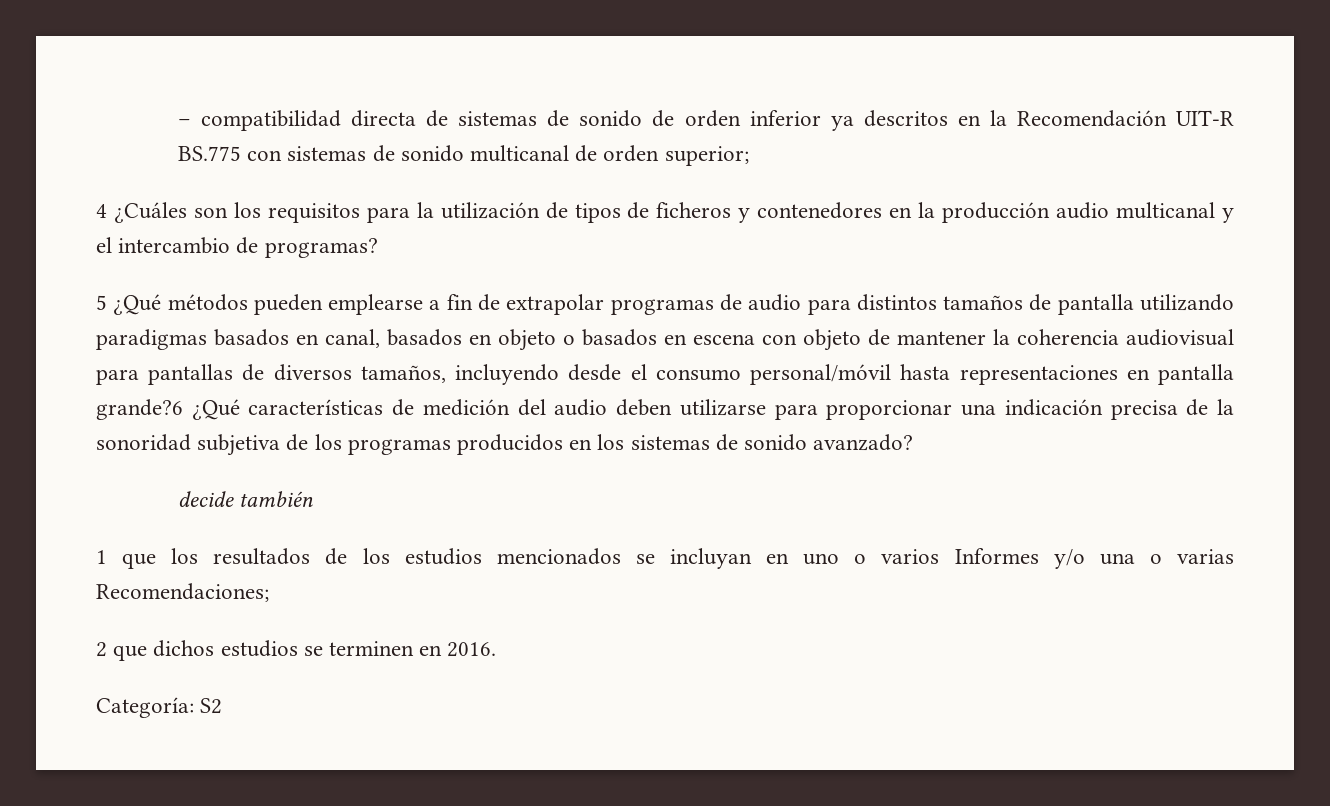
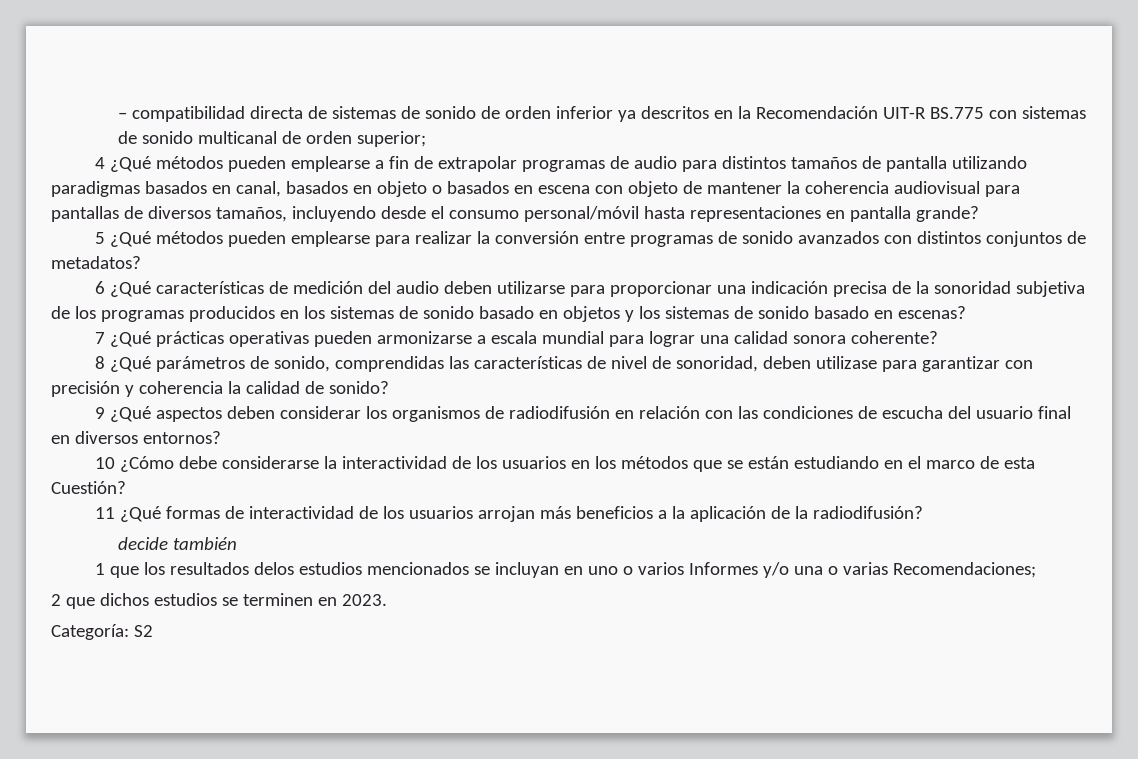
[113,202,1234,223] [96,237,378,258] [96,295,107,310] ¿Cuáles son los requisitos para la utilización de tipos de ficheros y contenedores en la producción audio multicanal y el intercambio de programas? // 5 -> (105, 163) none
[96,399,183,420] grande?6 -> [915,206,979,222] [94,231,1086,247] [51,256,141,269] [94,281,105,294] grande? // 5 ¿Qué métodos pueden emplearse para realizar la conversión entre programas de sonido avanzados con distintos conjuntos de metadatos? // 6
[813,434,914,451] avanzado? -> [478,306,966,322] [94,331,938,347] [94,356,1033,372] [51,381,389,397] [94,406,1071,422] [51,431,221,444] [94,456,1035,472] [51,481,126,494] [94,506,923,522] basado en objetos y los sistemas de sonido basado en escenas? // 7 ¿Qué prácticas operativas pueden armonizarse a escala mundial para lograr una calidad sonora coherente? // 8 ¿Qué parámetros de sonido, comprendidas las características de nivel de sonoridad, deben utilizase para garantizar con precisión y coherencia la calidad de sonido? // 9 ¿Qué aspectos deben considerar los organismos de radiodifusión en relación con las condiciones de escucha del usuario final en diversos entornos? // 10 ¿Cómo debe considerarse la interactividad de los usuarios en los métodos que se están estudiando en el marco de esta Cuestión? // 11 ¿Qué formas de interactividad de los usuarios arrojan más beneficios a la aplicación de la radiodifusión?
[325,548,390,565] de los -> [253,562,294,575] delos
[447,642,497,657] 2016. -> [341,594,387,606] 2023.

